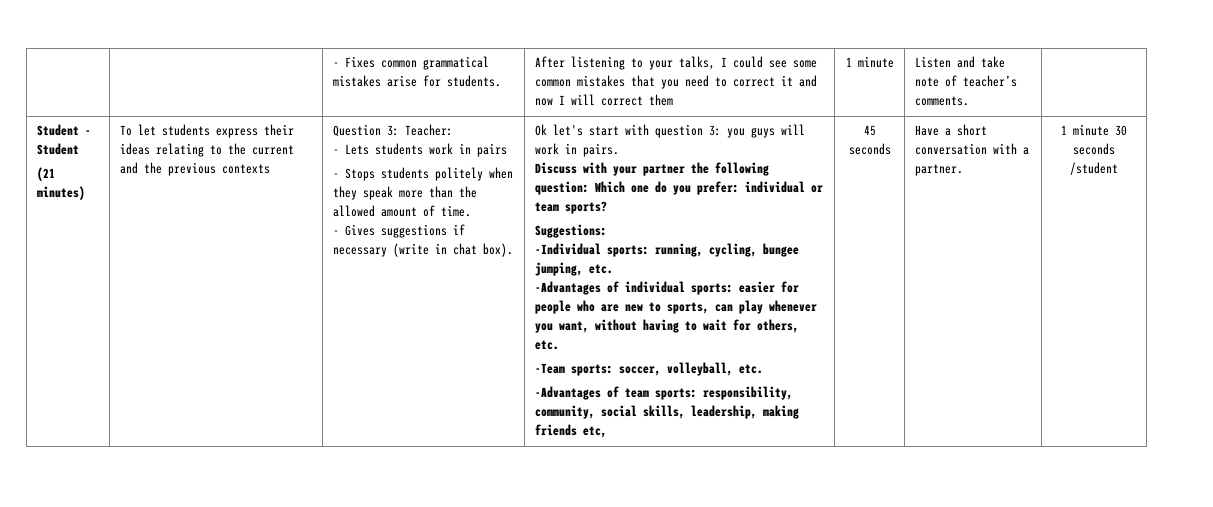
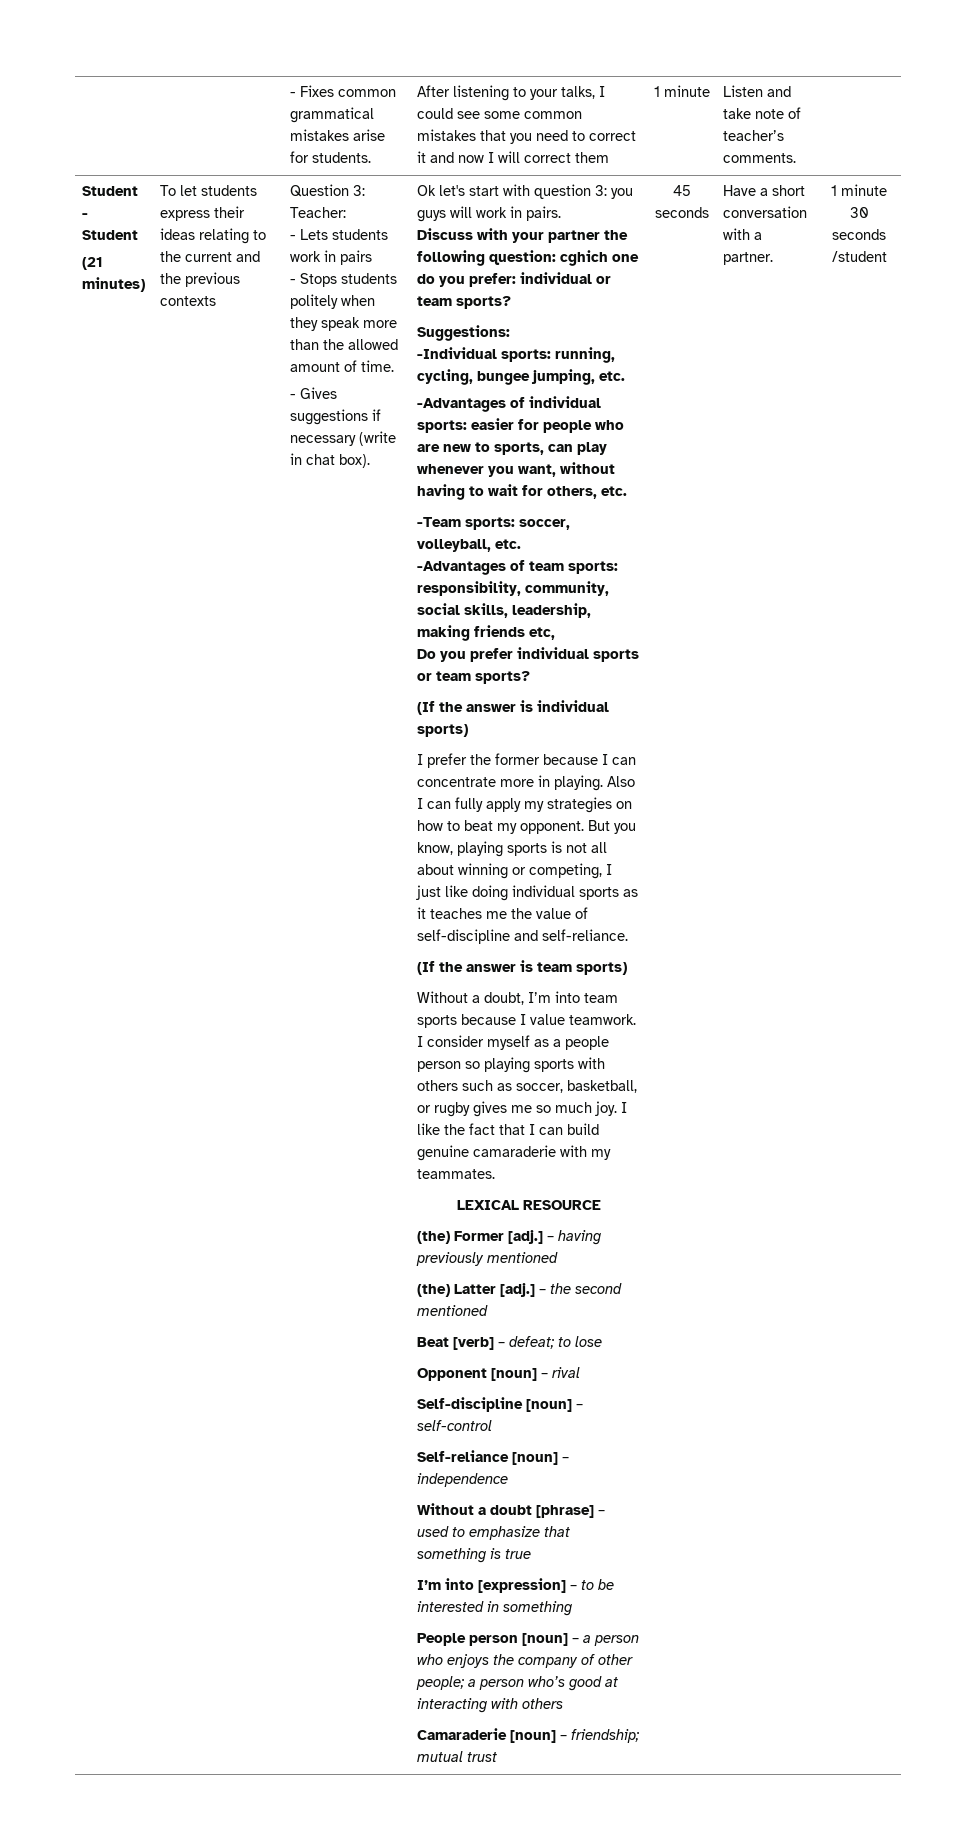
[595,181,626,193] Which -> [560,250,609,266] cghich
(608, 432) none -> [417,647,640,662] [417,671,531,684] [417,700,610,715] [417,724,469,737] [417,753,637,768] [417,775,636,791] [417,797,633,813] [417,820,637,834] [417,841,608,857] [417,863,613,879] [416,885,639,901] [417,907,589,919] [417,929,629,944] [417,960,628,975] [417,991,619,1005] [417,1014,637,1028] [417,1035,610,1050] [417,1057,606,1073] [417,1080,638,1093] [417,1101,628,1117] [417,1123,600,1135] [417,1145,612,1161] [417,1169,496,1179] [456,1200,601,1210] [417,1230,602,1245] [416,1252,559,1266] [417,1283,623,1297] [417,1305,489,1316] [417,1336,603,1350] [417,1367,581,1381] [417,1397,584,1412] [417,1420,493,1431] [417,1450,570,1465] [417,1473,509,1487] [417,1503,606,1518] [417,1526,571,1540] [417,1548,532,1563] [417,1578,615,1593] [417,1601,573,1616] [417,1633,640,1646] [417,1654,634,1668] [416,1676,619,1691] [417,1698,564,1713] [417,1728,641,1743] [417,1751,498,1762] // Do you prefer individual sports or team sports? // (If the answer is individual sports) // I prefer the former because I can concentrate more in playing. Also I can fully apply my strategies on how to beat my opponent. But you know, playing sports is not all about winning or competing, I just like doing individual sports as it teaches me the value of self-discipline and self-reliance. // (If the answer is team sports) // Without a doubt, I’m into team sports because I value teamwork. I consider myself as a people person so playing sports with others such as soccer, basketball, or rugby gives me so much joy. I like the fact that I can build genuine camaraderie with my teammates. // LEXICAL RESOURCE // (the) Former [adj.] – having previously mentioned // (the) Latter [adj.] – the second mentioned // Beat [verb] – defeat; to lose // Opponent [noun] – rival // Self-discipline [noun] – self-control // Self-reliance [noun] – independence // Without a doubt [phrase] – used to emphasize that something is true // I’m into [expression] – to be interested in something // People person [noun] – a person who enjoys the company of other people; a person who’s good at interacting with others // Camaraderie [noun] – friendship; mutual trust

